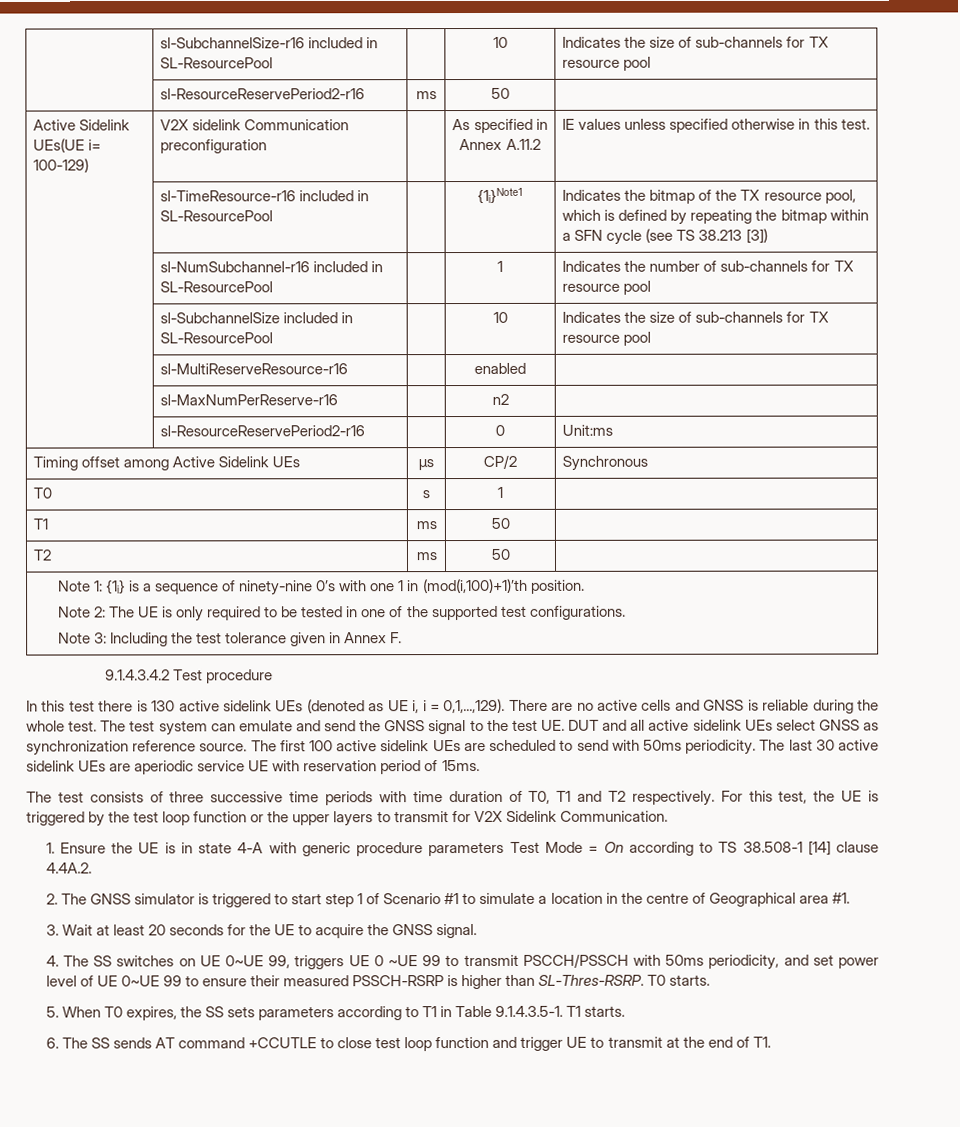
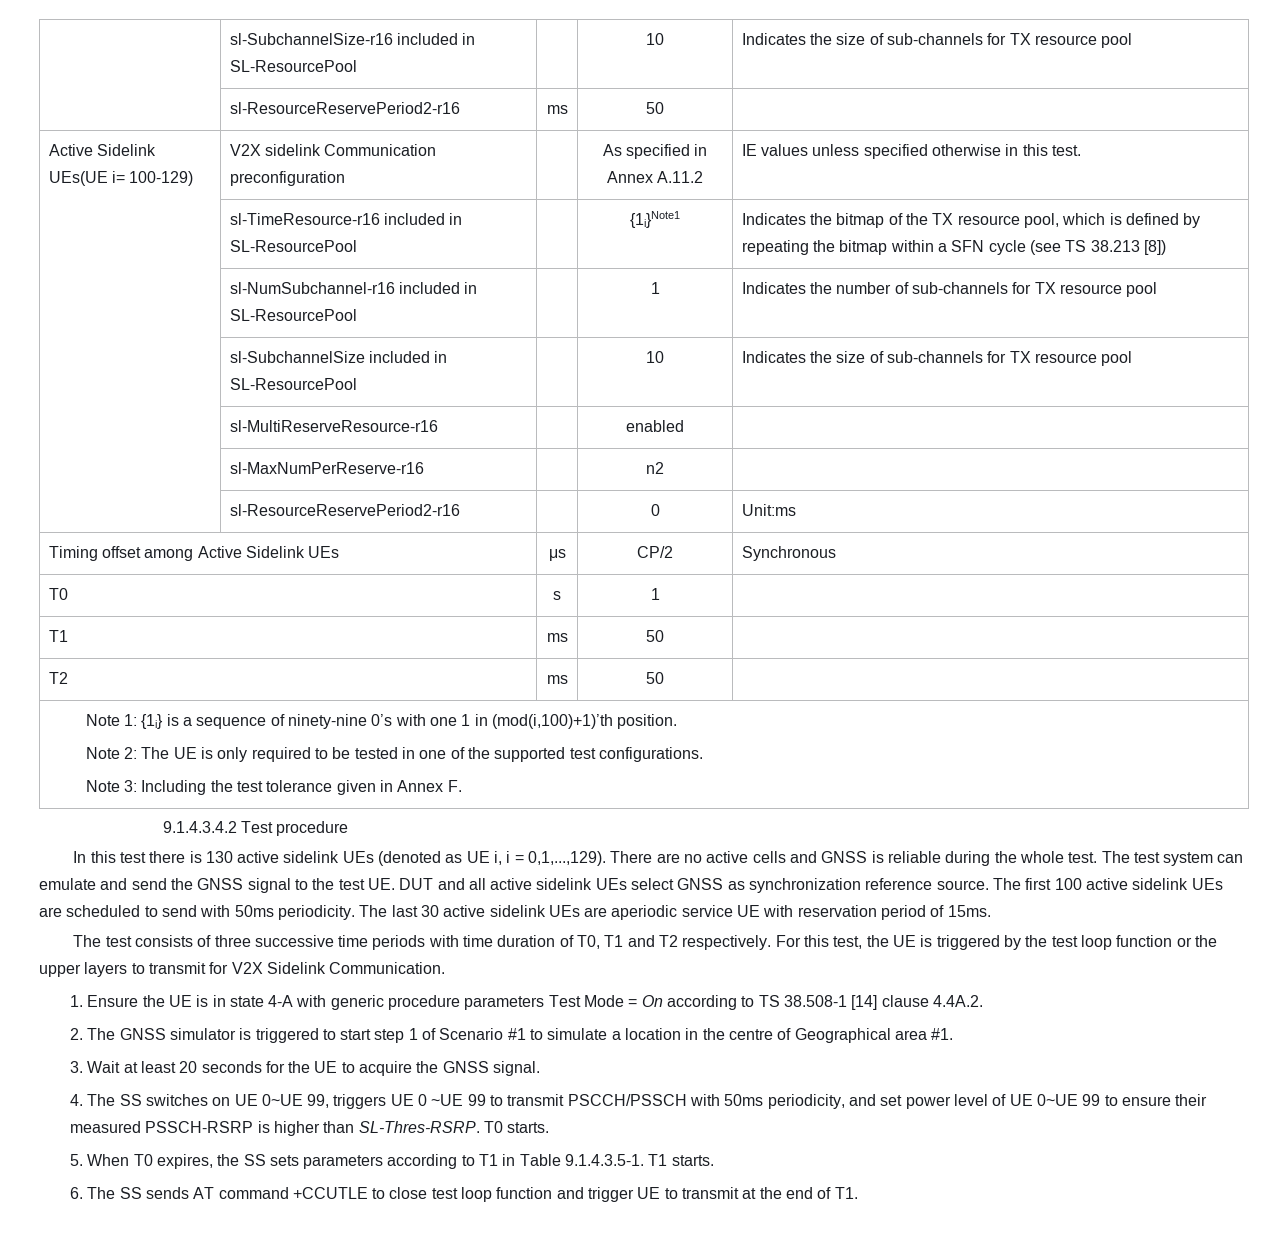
[745,228,768,244] [3]) -> [1143,240,1166,255] [8])

